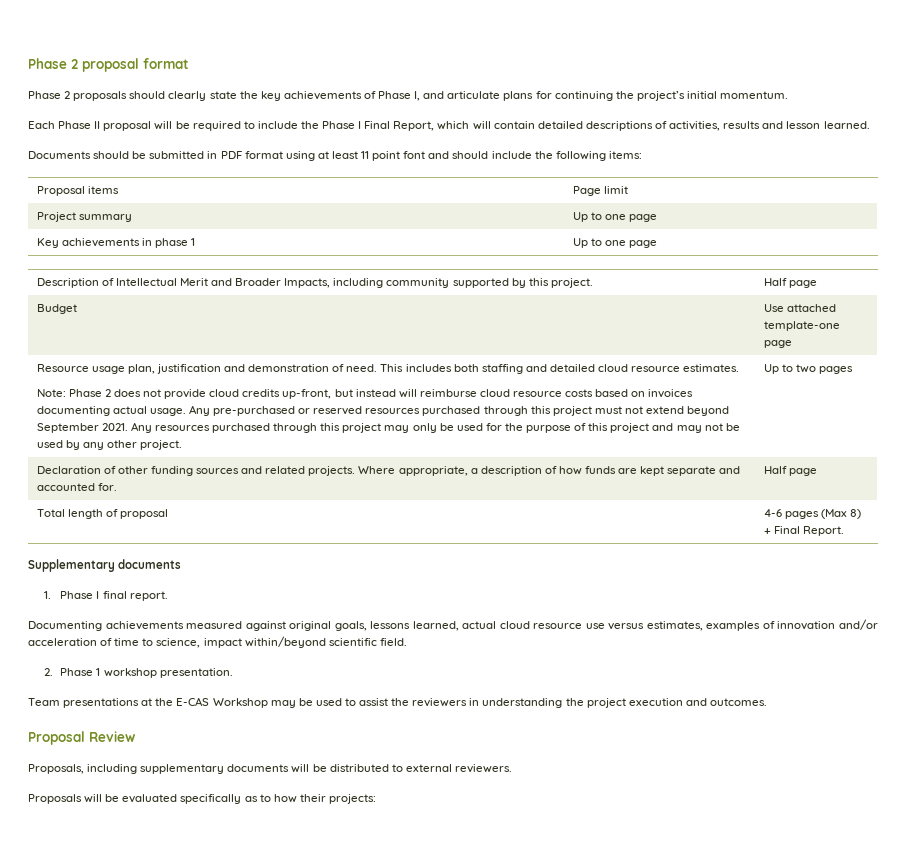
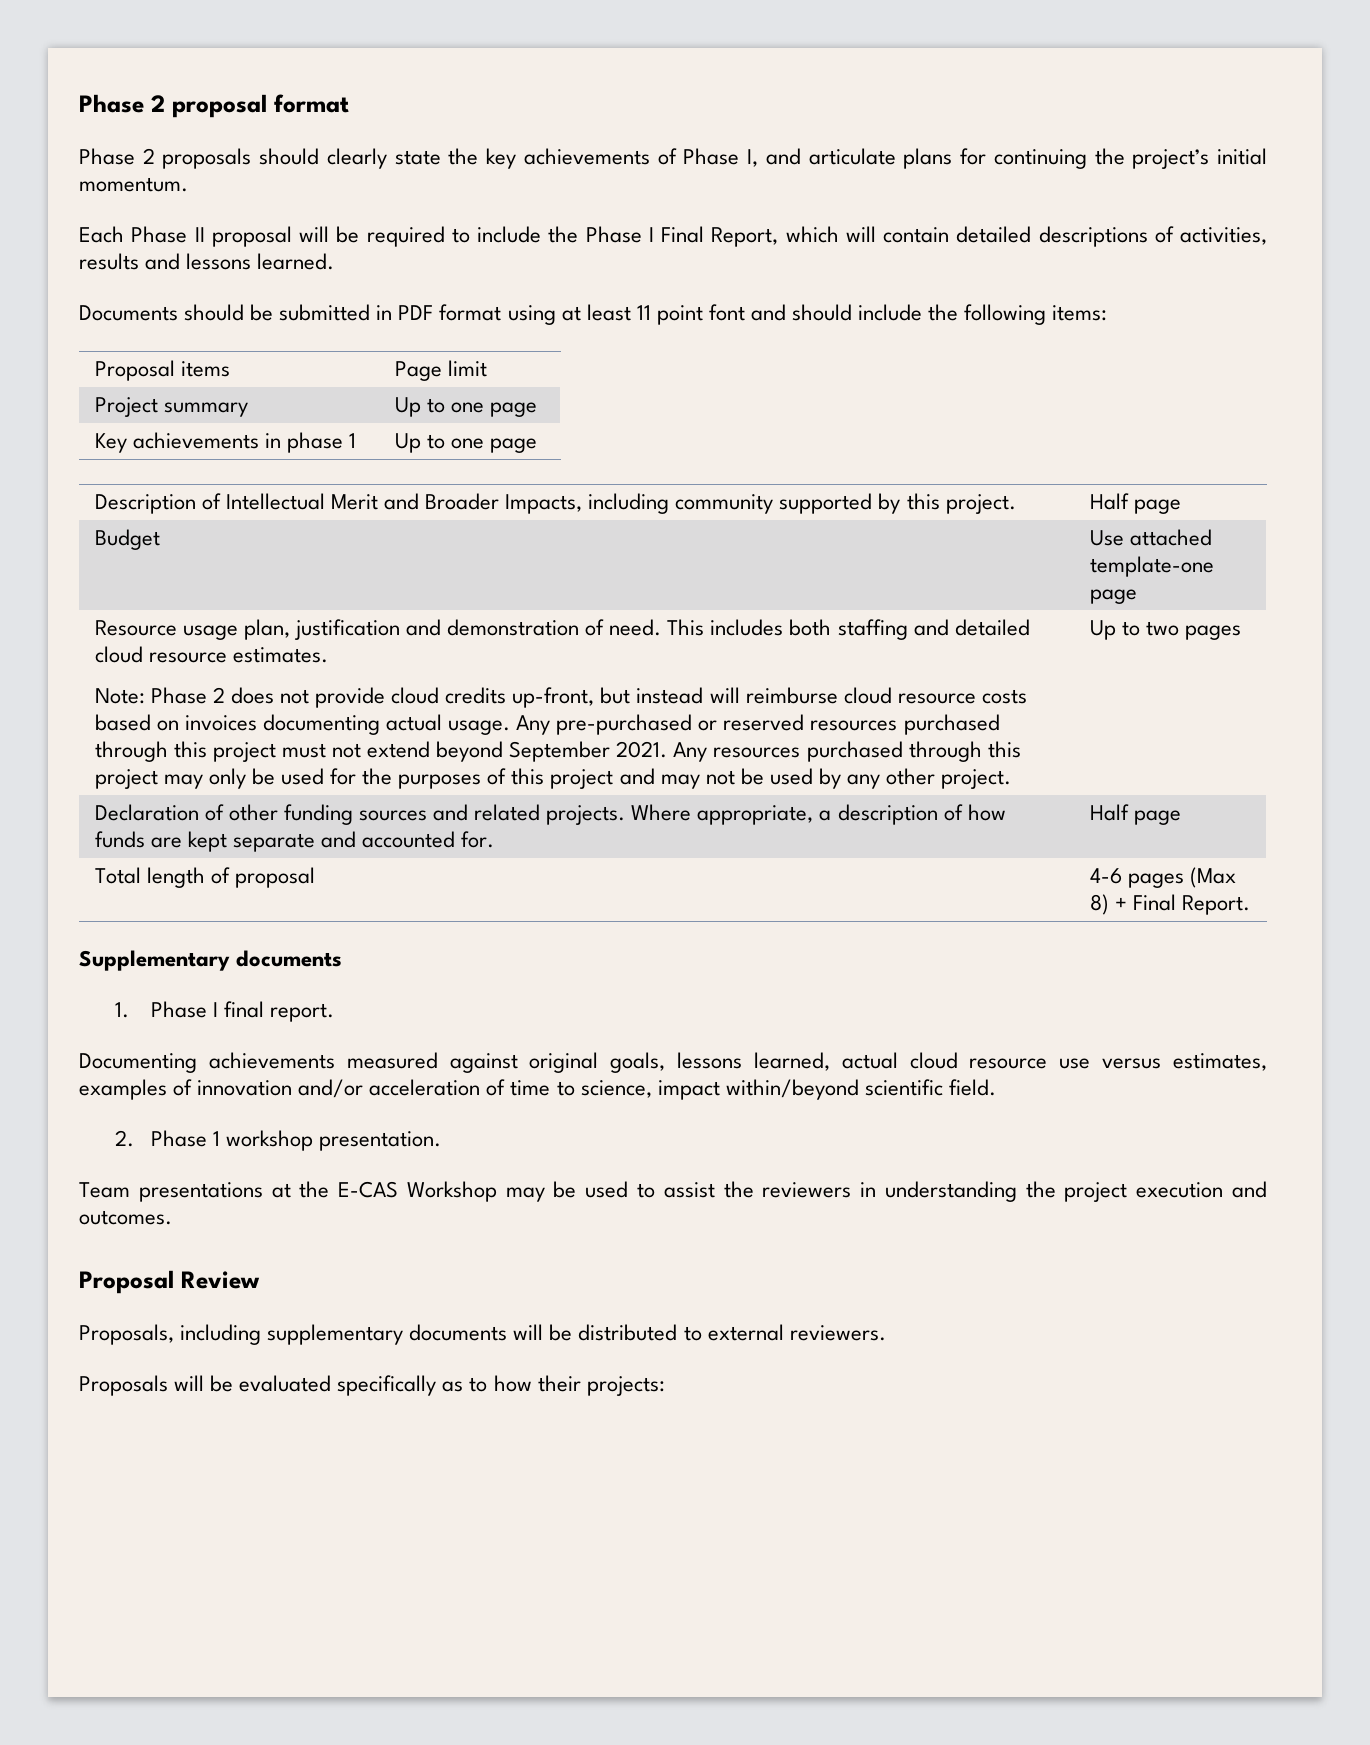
[786,121,821,129] lesson -> [186,253,252,270] lessons
[526,425,572,433] purpose -> [398,774,482,789] purposes

